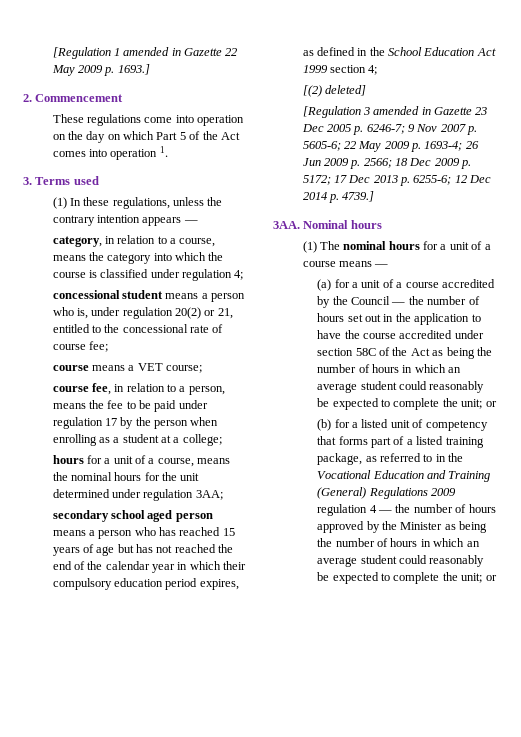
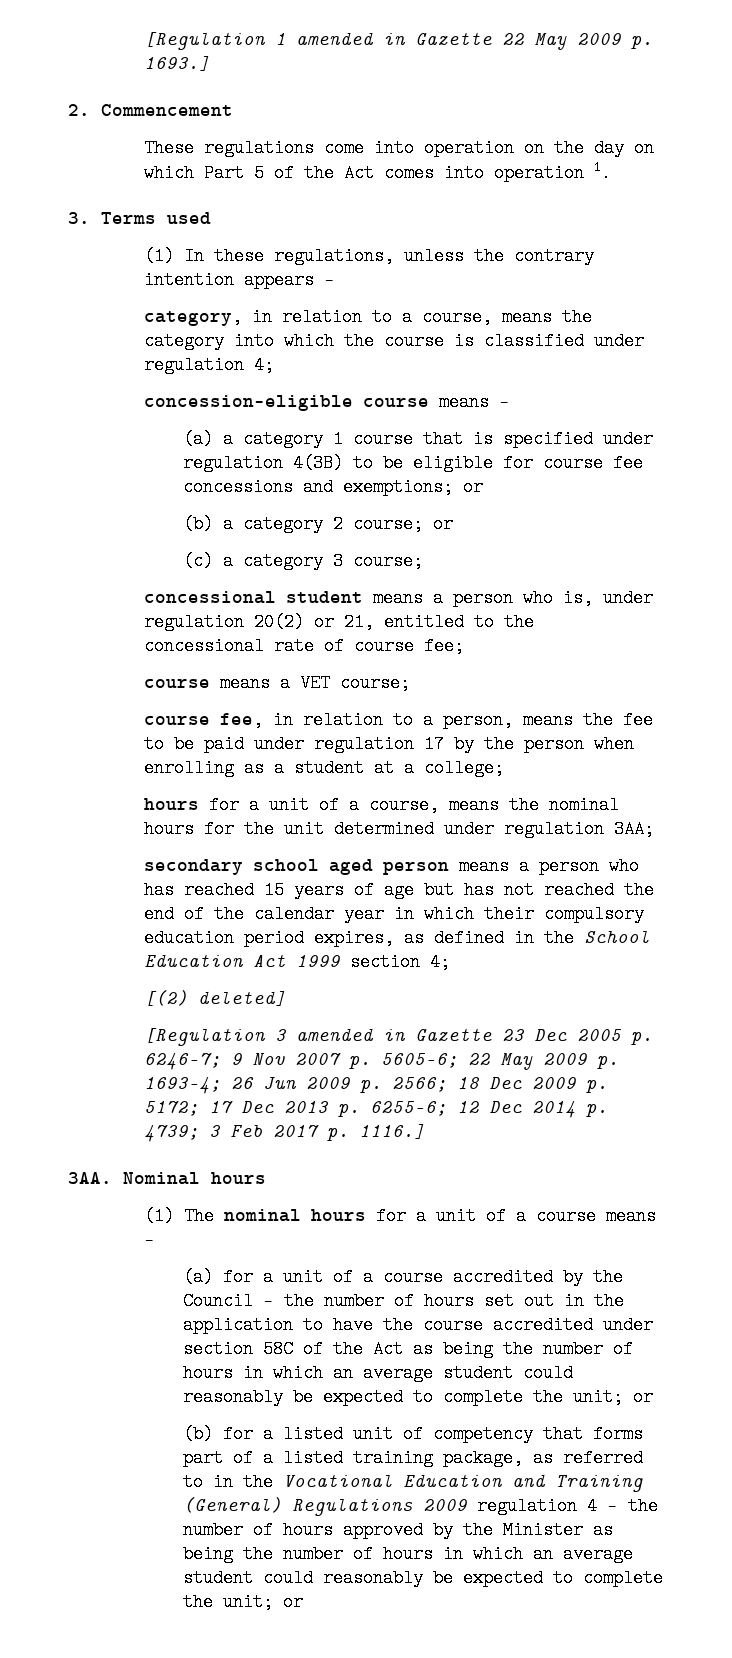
(244, 275) none -> [144,393,511,411] [182,430,653,448] [182,454,643,472] [182,478,483,496] [182,515,453,533] [182,552,423,570] // concession-eligible course means — // (a) a category 1 course that is specified under regulation 4(3B) to be eligible for course fee concessions and exemptions; or // (b) a category 2 course; or // (c) a category 3 course;
[342,191,375,202] 4739.] -> [144,1124,426,1143] 4739; 3 Feb 2017 p. 1116.]

